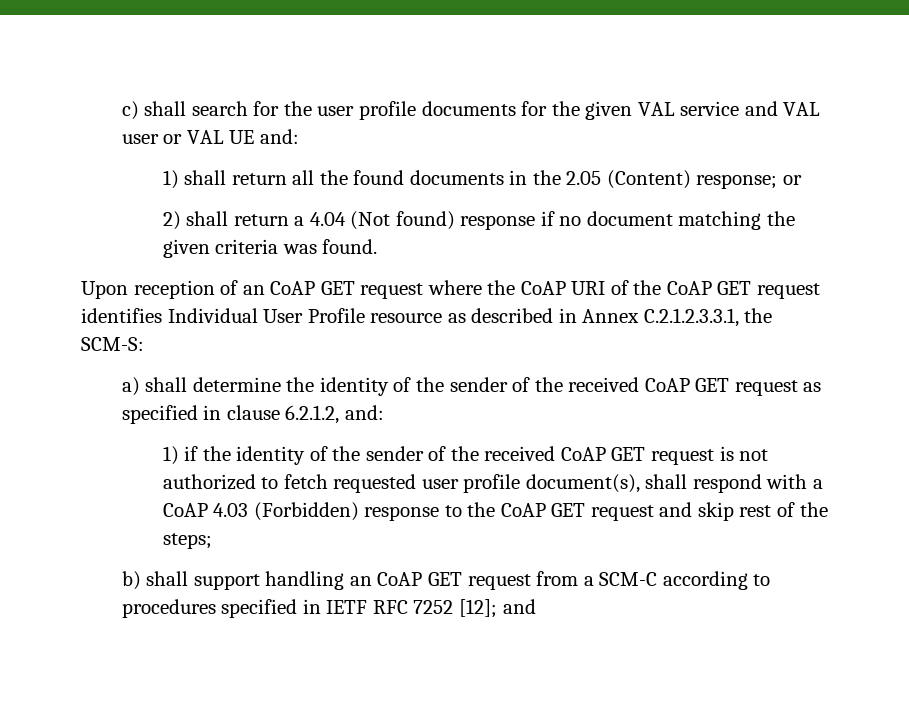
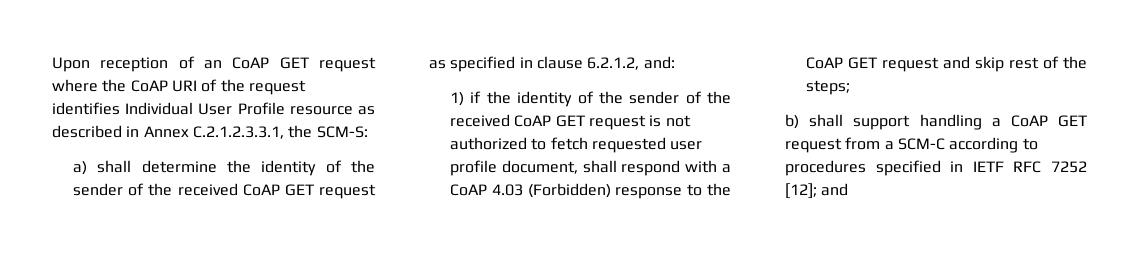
[121,101,821,120] [121,129,299,144] [162,170,802,189] [162,211,795,230] [162,239,378,258] c) shall search for the user profile documents for the given VAL service and VAL user or VAL UE and: // 1) shall return all the found documents in the 2.05 (Content) response; or // 2) shall return a 4.04 (Not found) response if no document matching the given criteria was found. // -> (52, 64) none
[666,281,752,295] CoAP GET -> (245, 85) none
[525,474,640,493] document(s), -> [501,160,578,174] document,
[349,576,372,586] an -> [991,118,1001,127] a

